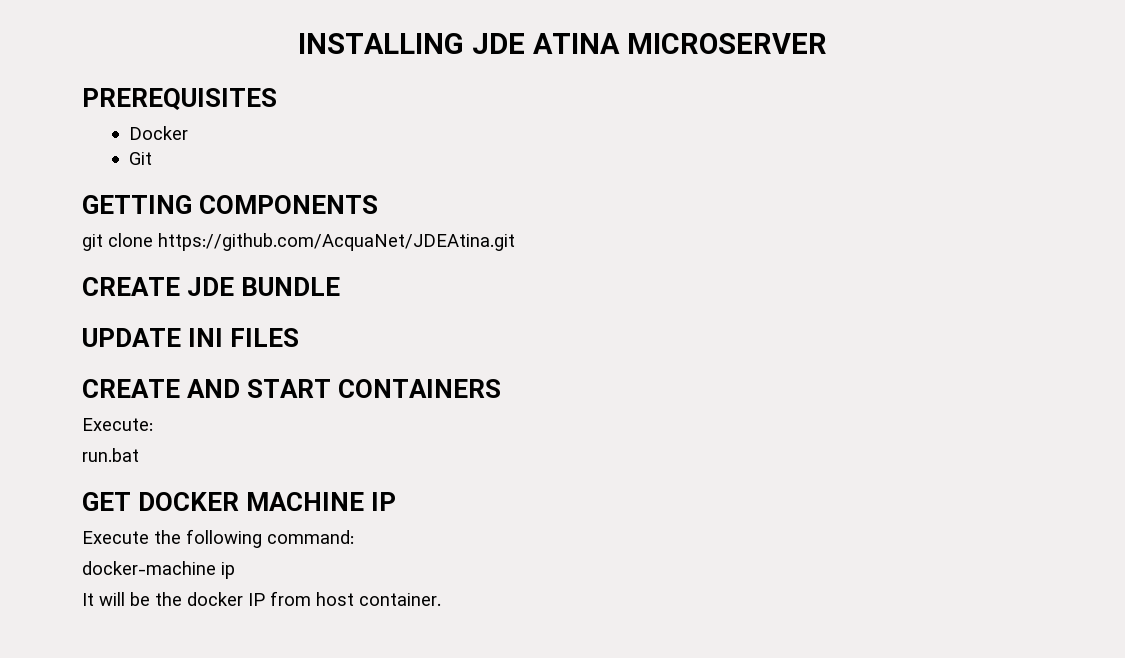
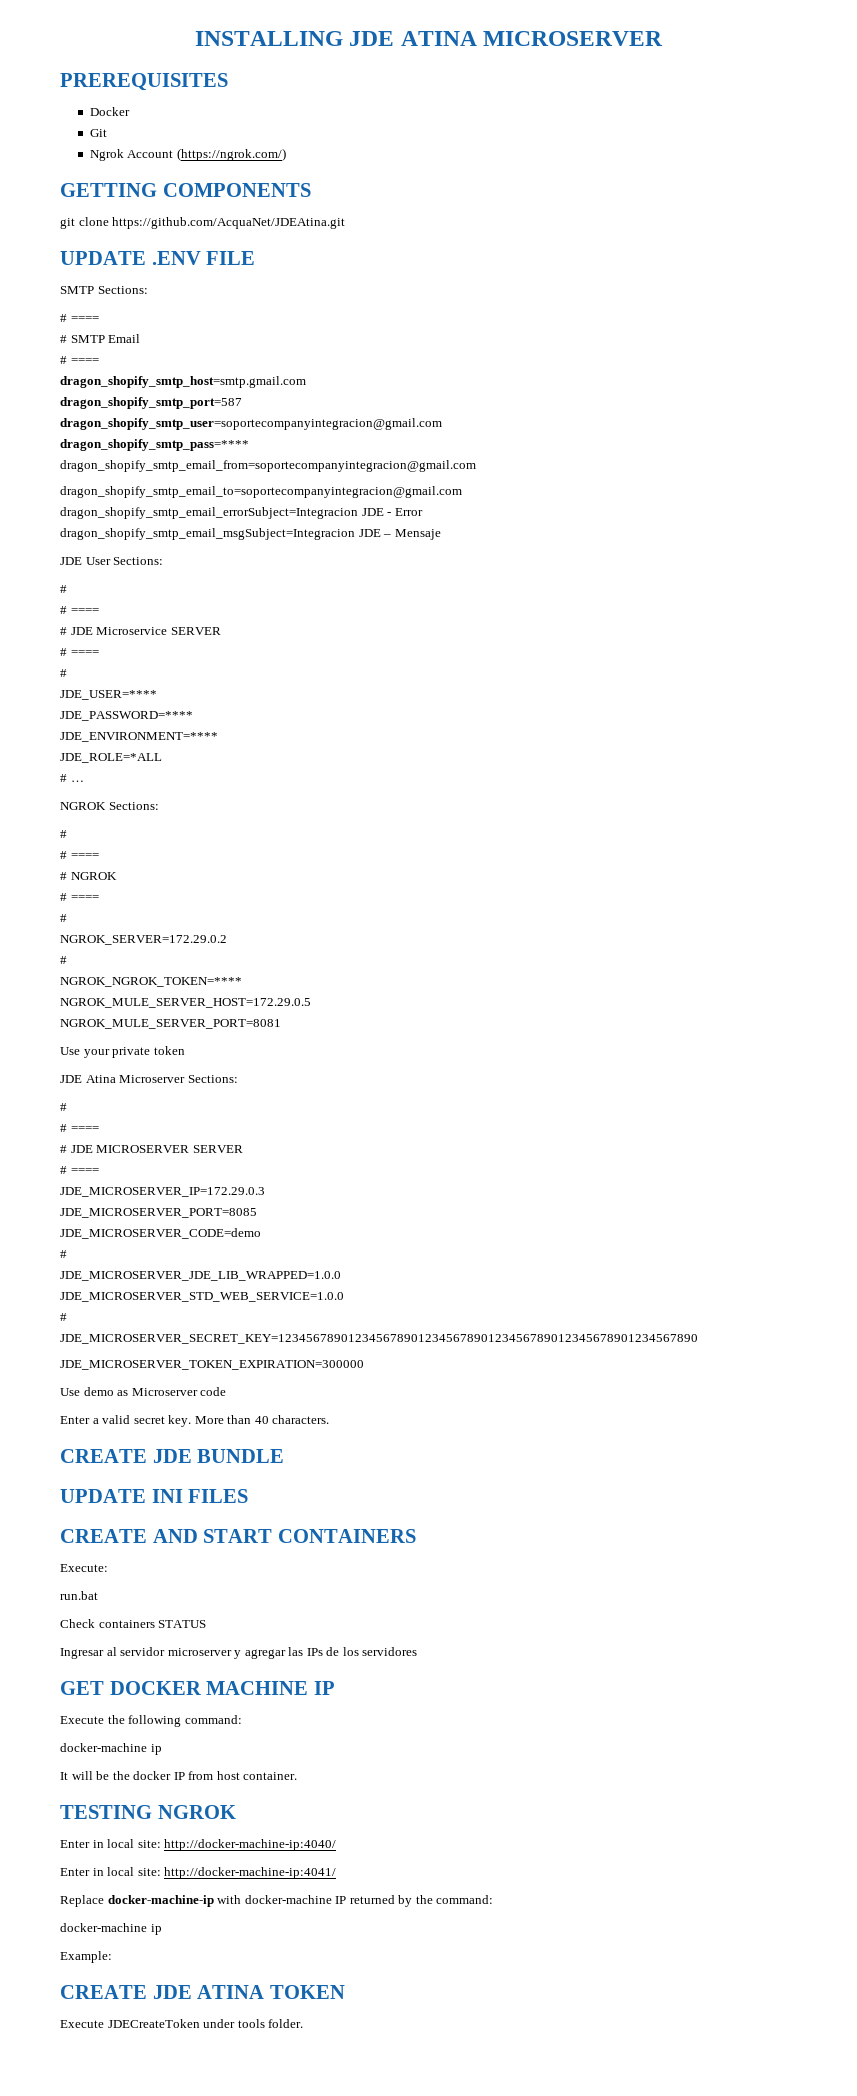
(153, 158) none -> [89,148,286,161] // Ngrok Account (https://ngrok.com/)
(515, 242) none -> [60,251,256,265] [60,286,148,294] [60,314,99,322] [60,334,141,343] [60,356,99,364] [60,376,306,388] [60,397,242,409] [60,418,442,430] [60,439,249,451] [60,460,476,472] [60,486,462,498] [60,507,423,519] [60,528,441,540] [60,557,164,565] [60,585,67,593] [60,606,99,614] [60,627,221,635] [60,648,99,656] [60,669,67,677] [60,690,157,700] [60,711,193,721] [60,732,218,742] [60,753,162,763] [60,774,84,782] [60,802,159,810] [60,830,67,838] [60,851,99,859] [60,872,117,880] [60,893,99,901] [60,914,67,922] [60,935,227,945] [60,956,67,964] [60,977,242,987] [60,998,311,1008] [60,1019,281,1029] [60,1046,185,1058] [60,1075,238,1083] [60,1103,67,1111] [60,1124,99,1132] [60,1145,243,1153] [60,1166,99,1174] [60,1187,265,1197] [60,1208,257,1218] [60,1228,261,1239] [60,1250,67,1258] [60,1271,341,1281] [60,1292,344,1302] [60,1313,67,1321] [60,1334,698,1344] [60,1360,364,1370] [60,1387,227,1396] [60,1415,330,1427] // UPDATE .ENV FILE // SMTP Sections: // # ==== // # SMTP Email // # ==== // dragon_shopify_smtp_host=smtp.gmail.com // dragon_shopify_smtp_port=587 // dragon_shopify_smtp_user=soportecompanyintegracion@gmail.com // dragon_shopify_smtp_pass=**** // dragon_shopify_smtp_email_from=soportecompanyintegracion@gmail.com // dragon_shopify_smtp_email_to=soportecompanyintegracion@gmail.com // dragon_shopify_smtp_email_errorSubject=Integracion JDE - Error // dragon_shopify_smtp_email_msgSubject=Integracion JDE – Mensaje // JDE User Sections: // # // # ==== // # JDE Microservice SERVER // # ==== // # // JDE_USER=**** // JDE_PASSWORD=**** // JDE_ENVIRONMENT=**** // JDE_ROLE=*ALL // # … // NGROK Sections: // # // # ==== // # NGROK // # ==== // # // NGROK_SERVER=172.29.0.2 // # // NGROK_NGROK_TOKEN=**** // NGROK_MULE_SERVER_HOST=172.29.0.5 // NGROK_MULE_SERVER_PORT=8081 // Use your private token // JDE Atina Microserver Sections: // # // # ==== // # JDE MICROSERVER SERVER // # ==== // JDE_MICROSERVER_IP=172.29.0.3 // JDE_MICROSERVER_PORT=8085 // JDE_MICROSERVER_CODE=demo // # // JDE_MICROSERVER_JDE_LIB_WRAPPED=1.0.0 // JDE_MICROSERVER_STD_WEB_SERVICE=1.0.0 // # // JDE_MICROSERVER_SECRET_KEY=123456789012345678901234567890123456789012345678901234567890 // JDE_MICROSERVER_TOKEN_EXPIRATION=300000 // Use demo as Microserver code // Enter a valid secret key. More than 40 characters.
(139, 455) none -> [60,1619,207,1628] [60,1647,418,1659] // Check containers STATUS // Ingresar al servidor microserver y agregar las IPs de los servidores
(441, 599) none -> [60,1805,236,1819] [60,1839,337,1851] [60,1867,337,1879] [60,1895,494,1907] [60,1923,162,1935] [60,1951,112,1963] [60,1985,345,1999] [60,2019,304,2028] // TESTING NGROK // Enter in local site: http://docker-machine-ip:4040/ // Enter in local site: http://docker-machine-ip:4041/ // Replace docker-machine-ip with docker-machine IP returned by the command: // docker-machine ip // Example: // CREATE JDE ATINA TOKEN // Execute JDECreateToken under tools folder.

